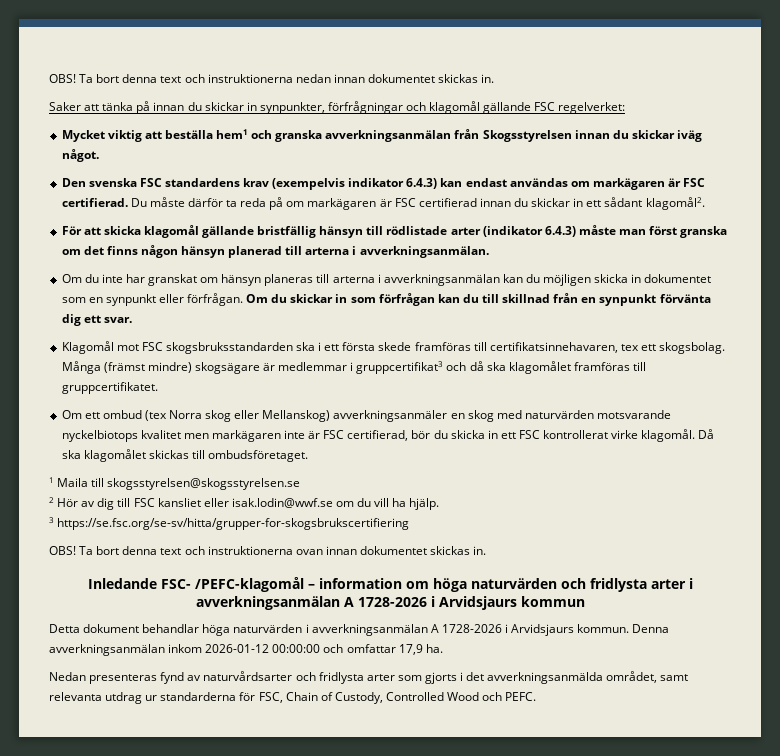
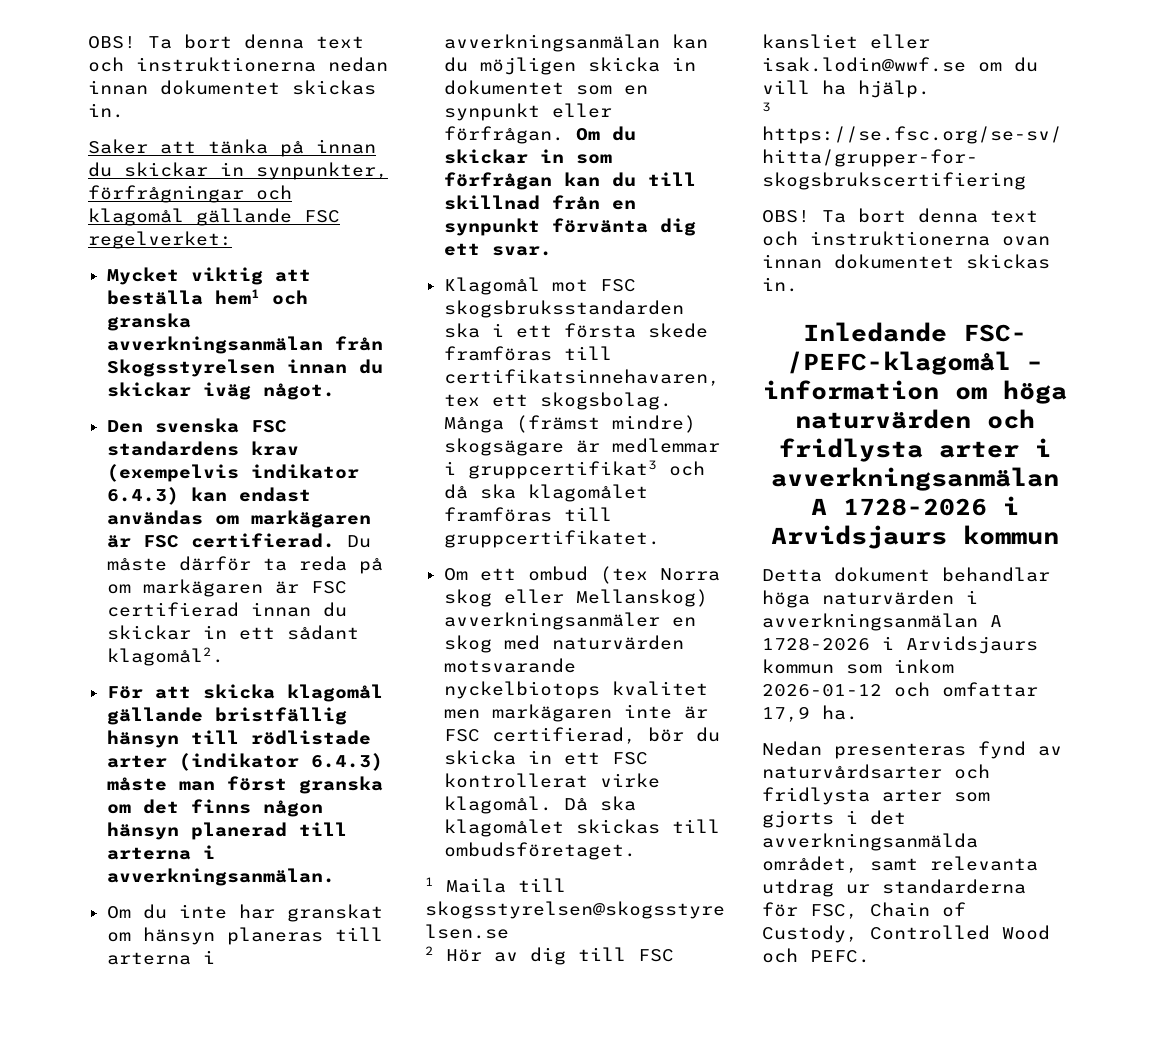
[577,624,670,633] [49,644,165,656] kommun. Denna avverkningsanmälan -> [762,659,882,674] kommun som
[272,644,321,653] 00:00:00 -> (882, 690) none

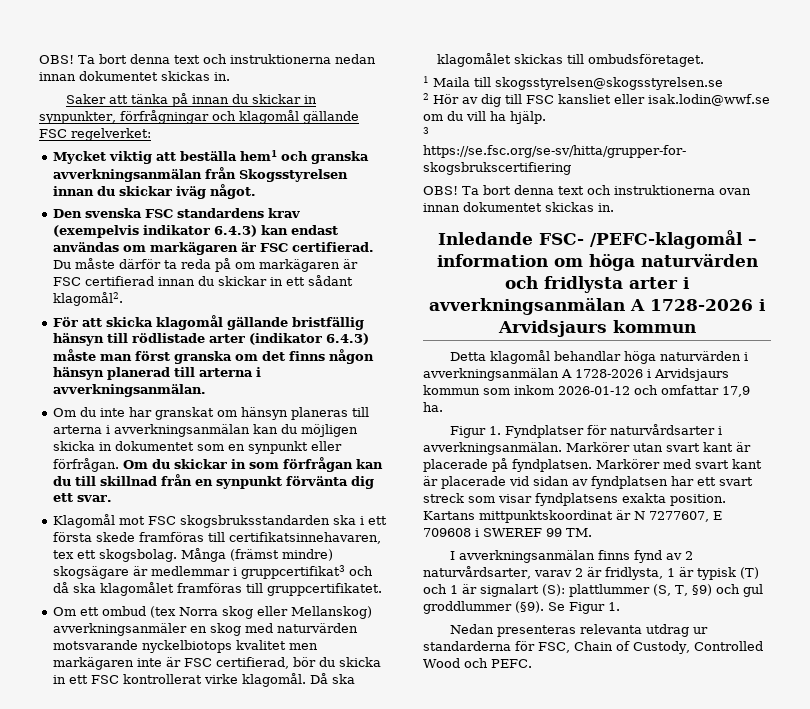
[834,567,930,582] dokument -> [490,350,551,364] klagomål
[762,741,1062,759] [762,764,990,779] [762,787,990,805] [762,810,906,828] [762,833,978,851] [762,856,918,873] Nedan presenteras fynd av naturvårdsarter och fridlysta arter som gjorts i det avverkningsanmälda området, samt -> [450,424,723,438] [423,442,751,455] [423,458,762,472] [423,476,753,489] [423,493,726,506] [423,510,722,523] [423,528,592,537] [450,550,694,563] [423,566,759,580] [423,584,763,597] [423,601,620,614] [450,624,577,637] Figur 1. Fyndplatser för naturvårdsarter i avverkningsanmälan. Markörer utan svart kant är placerade på fyndplatsen. Markörer med svart kant är placerade vid sidan av fyndplatsen har ett svart streck som visar fyndplatsens exakta position. Kartans mittpunktskoordinat är N 7277607, E 709608 i SWEREF 99 TM. // I avverkningsanmälan finns fynd av 2 naturvårdsarter, varav 2 är fridlysta, 1 är typisk (T) och 1 är signalart (S): plattlummer (S, T, §9) och gul groddlummer (§9). Se Figur 1. // Nedan presenteras

